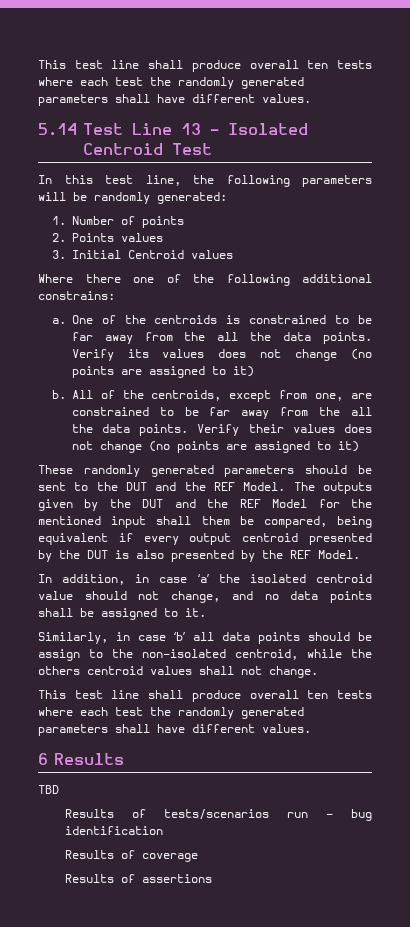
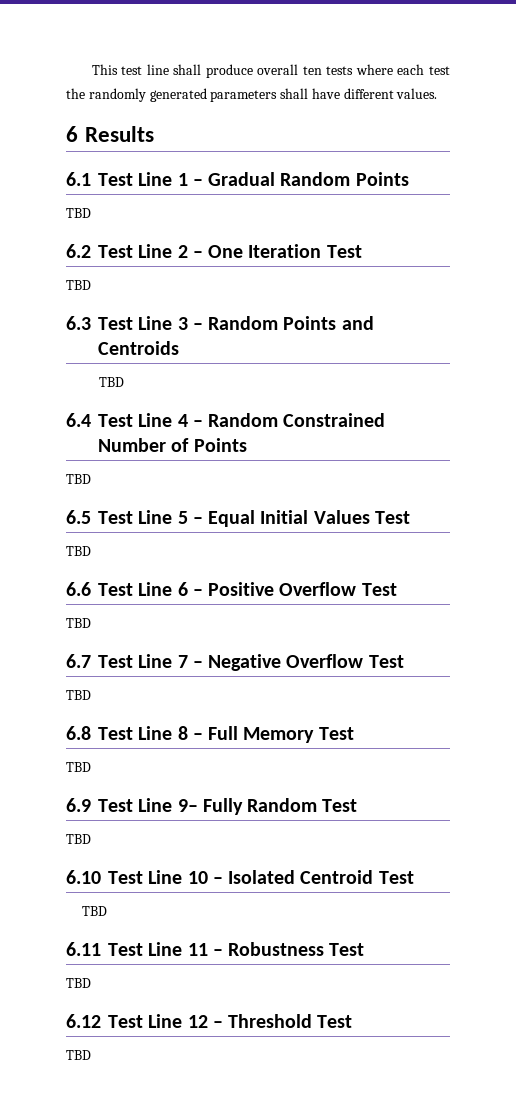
[38,123,308,136] [83,143,212,155] [38,175,372,187] [38,192,227,204] [51,216,184,228] [51,233,163,242] [51,250,233,259] [38,274,372,286] [38,291,115,300] [51,315,372,324] [71,332,372,344] [71,349,372,361] [71,366,254,378] [51,390,372,402] [71,407,372,419] [71,424,372,436] [71,441,359,453] [38,465,372,477] [38,482,372,494] [38,499,373,511] [38,516,372,528] [38,533,373,545] [38,550,360,562] [38,574,372,585] [38,591,373,603] [38,608,206,620] [38,632,372,644] [38,649,372,661] [38,666,318,678] [38,690,372,702] [38,707,304,719] [38,724,311,736] [38,753,124,765] [38,785,59,794] [65,809,372,821] [65,826,164,835] [65,850,199,862] [65,874,213,883] 5.14 Test Line 13 – Isolated Centroid Test // In this test line, the following parameters will be randomly generated: // 1. Number of points // 2. Points values // 3. Initial Centroid values // Where there one of the following additional constrains: // a. One of the centroids is constrained to be far away from the all the data points. Verify its values does not change (no points are assigned to it) // b. All of the centroids, except from one, are constrained to be far away from the all the data points. Verify their values does not change (no points are assigned to it) // These randomly generated parameters should be sent to the DUT and the REF Model. The outputs given by the DUT and the REF Model for the mentioned input shall them be compared, being equivalent if every output centroid presented by the DUT is also presented by the REF Model. // In addition, in case ‘a’ the isolated centroid value should not change, and no data points shall be assigned to it. // Similarly, in case ‘b’ all data points should be assign to the non-isolated centroid, while the others centroid values shall not change. // This test line shall produce overall ten tests where each test the randomly generated parameters shall have different values. // 6 Results // TBD // Results of tests/scenarios run – bug identification // Results of coverage // Results of assertions -> [66,126,154,142] [66,172,409,186] [66,208,91,218] [66,244,362,258] [66,280,91,290] [66,316,374,330] [98,341,179,355] [98,377,124,387] [66,413,386,427] [98,438,247,452] [66,474,91,484] [66,510,410,527] [66,546,91,556] [66,582,397,596] [66,618,91,628] [66,654,404,671] [66,690,91,700] [66,726,354,743] [66,762,91,772] [66,798,358,815] [66,834,91,844] [66,870,414,884] [82,906,108,916] [66,942,365,956] [66,978,91,988] [66,1014,353,1028] [66,1050,91,1060] 6 Results // 6.1 Test Line 1 – Gradual Random Points // TBD // 6.2 Test Line 2 – One Iteration Test // TBD // 6.3 Test Line 3 – Random Points and Centroids // TBD // 6.4 Test Line 4 – Random Constrained Number of Points // TBD // 6.5 Test Line 5 – Equal Initial Values Test // TBD // 6.6 Test Line 6 – Positive Overflow Test // TBD // 6.7 Test Line 7 – Negative Overflow Test // TBD // 6.8 Test Line 8 – Full Memory Test // TBD // 6.9 Test Line 9– Fully Random Test // TBD // 6.10 Test Line 10 – Isolated Centroid Test // TBD // 6.11 Test Line 11 – Robustness Test // TBD // 6.12 Test Line 12 – Threshold Test // TBD

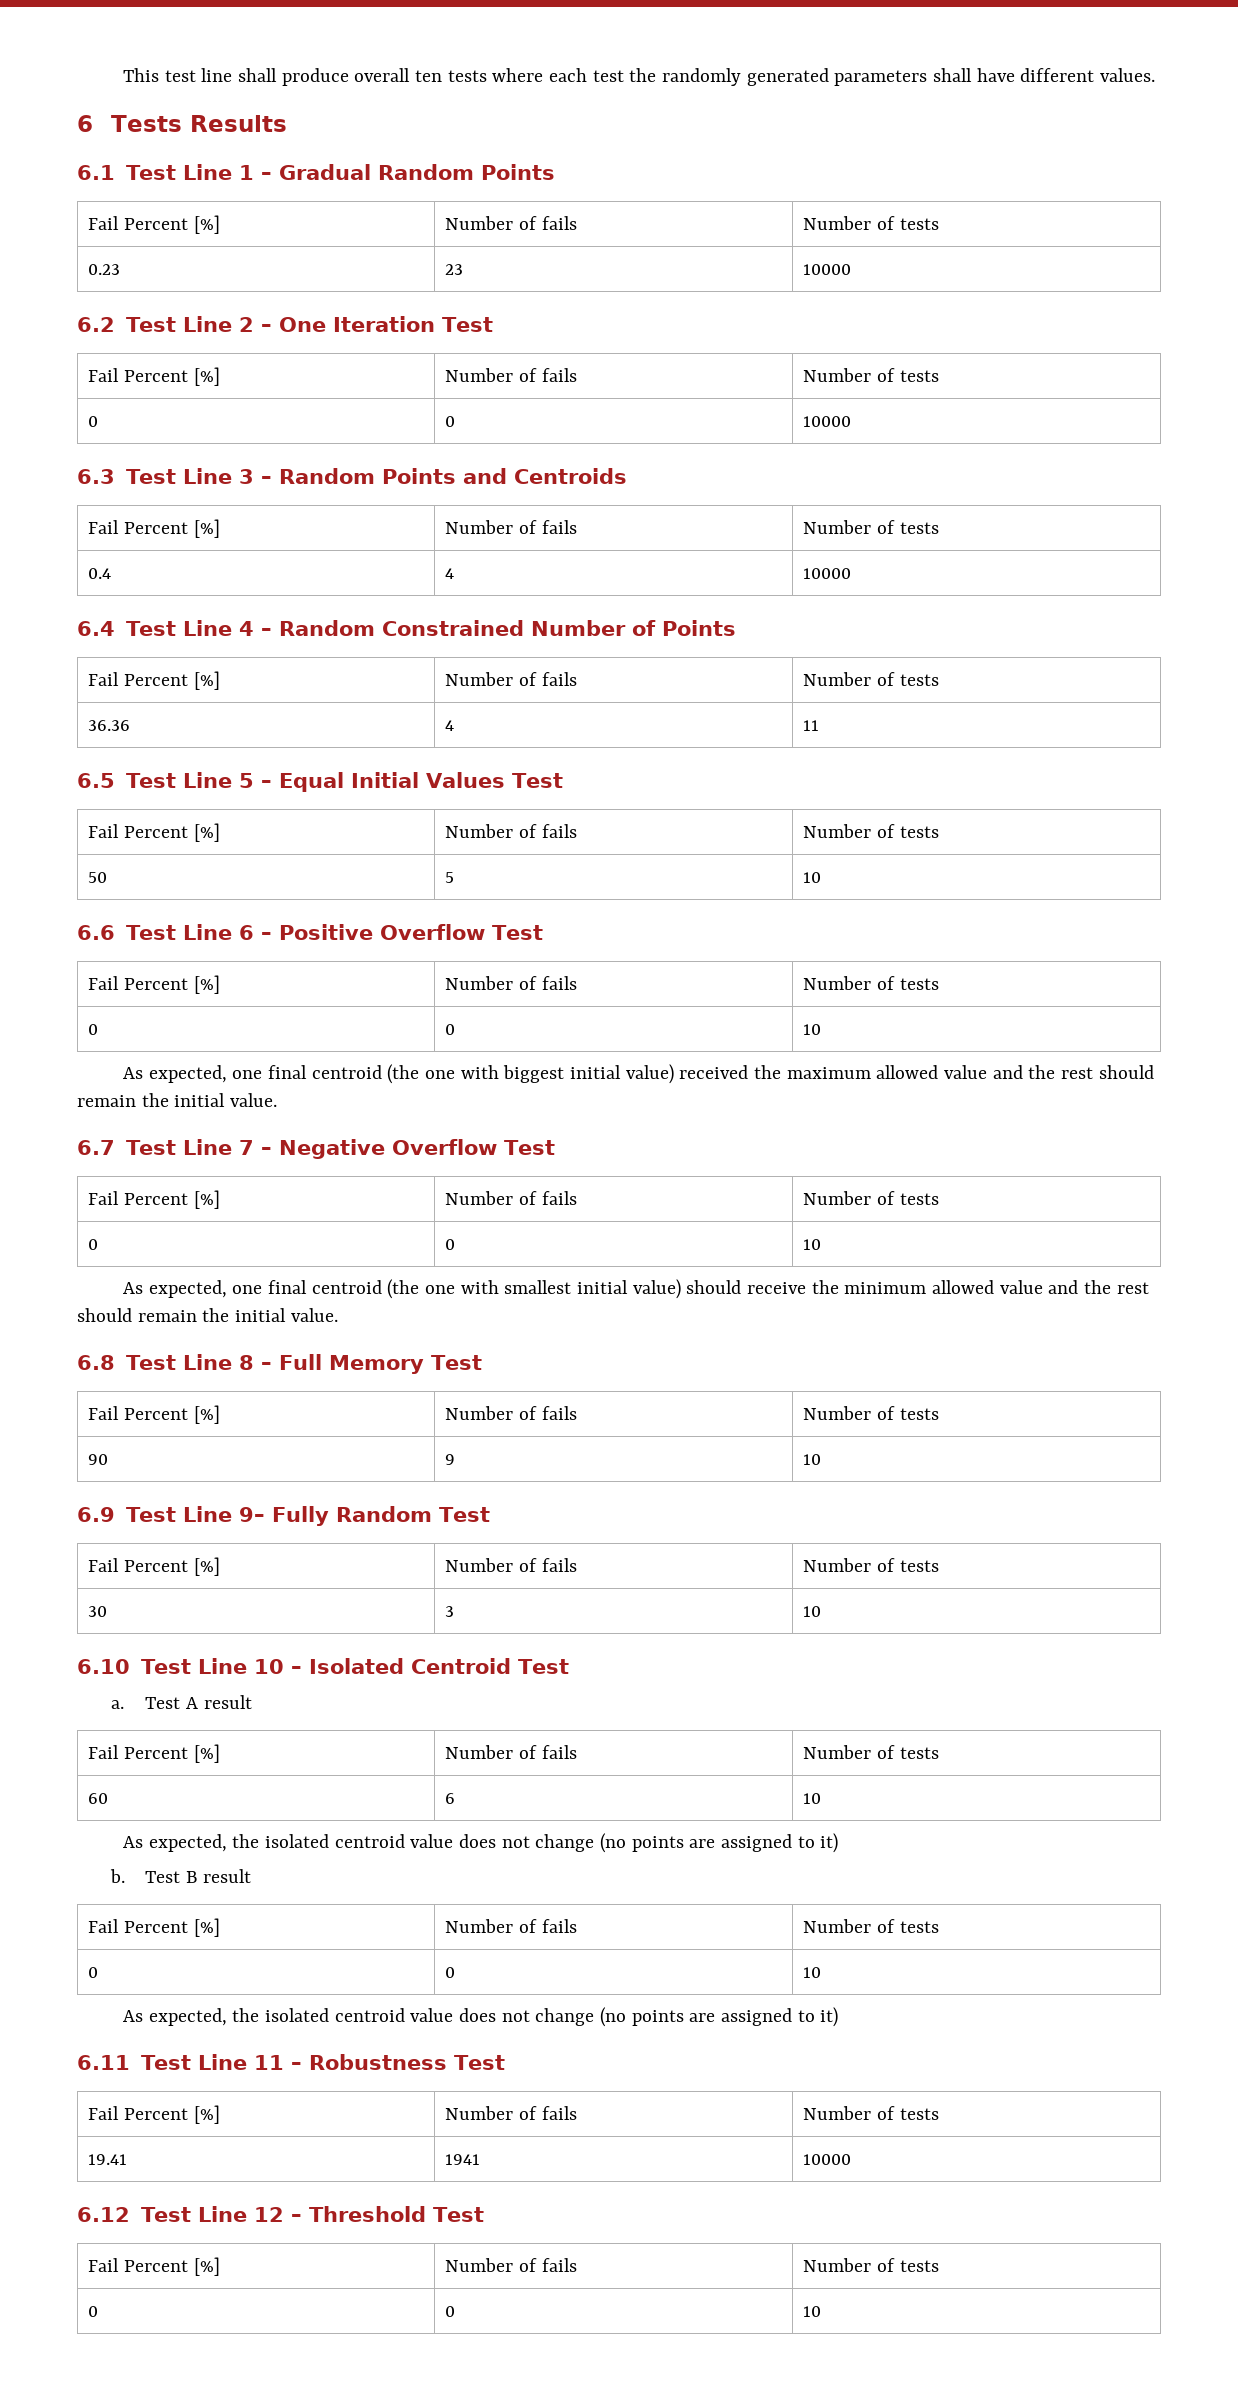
(78, 134) none -> [111,115,183,132] Tests
[66,208,91,218] // TBD -> [88,215,220,234] [445,216,577,230] [803,216,939,230] [88,264,121,275] [445,264,464,275] [803,264,852,275] // Fail Percent [%] | Number of fails | Number of tests // 0.23 | 23 | 10000
[66,280,91,290] // TBD -> [88,367,220,386] [445,368,577,382] [803,368,939,382] [88,416,99,427] [445,416,456,427] [803,416,852,427] // Fail Percent [%] | Number of fails | Number of tests // 0 | 0 | 10000
[98,377,124,387] // TBD -> [88,519,220,538] [445,520,577,534] [803,520,939,534] [88,568,112,579] [445,568,455,579] [803,568,852,579] // Fail Percent [%] | Number of fails | Number of tests // 0.4 | 4 | 10000
[66,474,91,484] // TBD -> [88,671,220,690] [445,672,577,686] [803,672,939,686] [88,720,131,731] [445,720,455,731] [803,720,820,731] // Fail Percent [%] | Number of fails | Number of tests // 36.36 | 4 | 11
[66,546,91,556] // TBD -> [88,823,220,842] [445,824,577,838] [803,824,939,838] [88,872,108,883] [445,872,455,883] [803,872,822,883] // Fail Percent [%] | Number of fails | Number of tests // 50 | 5 | 10
[66,618,91,628] // TBD -> [88,975,220,994] [445,976,577,990] [803,976,939,990] [88,1024,99,1035] [445,1024,456,1035] [803,1024,822,1035] [122,1064,1154,1084] [77,1093,278,1107] // Fail Percent [%] | Number of fails | Number of tests // 0 | 0 | 10 // As expected, one final centroid (the one with biggest initial value) received the maximum allowed value and the rest should remain the initial value.
[66,690,91,700] // TBD -> [88,1190,220,1209] [445,1191,577,1205] [803,1191,939,1205] [88,1239,99,1250] [445,1239,456,1250] [803,1239,822,1250] [122,1279,1149,1299] [77,1308,338,1322] // Fail Percent [%] | Number of fails | Number of tests // 0 | 0 | 10 // As expected, one final centroid (the one with smallest initial value) should receive the minimum allowed value and the rest should remain the initial value.
[66,762,91,772] // TBD -> [88,1405,220,1424] [445,1406,577,1420] [803,1406,939,1420] [88,1454,109,1465] [445,1454,456,1465] [803,1454,822,1465] // Fail Percent [%] | Number of fails | Number of tests // 90 | 9 | 10
[66,834,91,844] // TBD -> [88,1557,220,1576] [445,1558,577,1572] [803,1558,939,1572] [88,1606,108,1617] [445,1606,455,1617] [803,1606,822,1617] // Fail Percent [%] | Number of fails | Number of tests // 30 | 3 | 10
[82,906,108,916] TBD -> [111,1695,252,1709] [88,1744,220,1763] [445,1745,577,1759] [803,1745,939,1759] [88,1793,109,1804] [445,1793,456,1804] [803,1793,822,1804] [122,1833,839,1853] [110,1869,251,1883] [88,1918,220,1937] [445,1919,577,1933] [803,1919,939,1933] [88,1967,99,1978] [445,1967,456,1978] [803,1967,822,1978] [122,2007,839,2027] a. Test A result // Fail Percent [%] | Number of fails | Number of tests // 60 | 6 | 10 // As expected, the isolated centroid value does not change (no points are assigned to it) // b. Test B result // Fail Percent [%] | Number of fails | Number of tests // 0 | 0 | 10 // As expected, the isolated centroid value does not change (no points are assigned to it)
[66,978,91,988] // TBD -> [88,2105,220,2124] [445,2106,577,2120] [803,2106,939,2120] [88,2154,128,2165] [445,2154,481,2165] [803,2154,852,2165] // Fail Percent [%] | Number of fails | Number of tests // 19.41 | 1941 | 10000
[66,1050,91,1060] // TBD -> [88,2257,220,2276] [445,2258,577,2272] [803,2258,939,2272] [88,2306,99,2317] [445,2306,456,2317] [803,2306,822,2317] // Fail Percent [%] | Number of fails | Number of tests // 0 | 0 | 10

